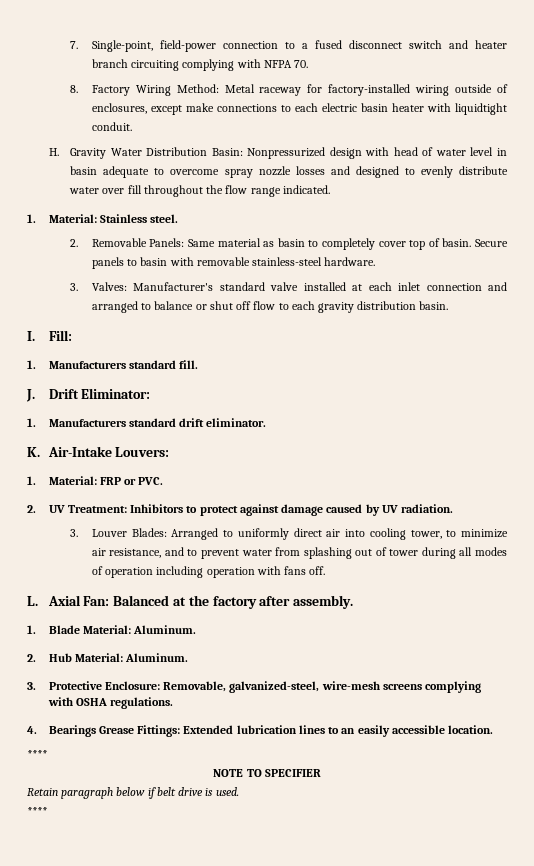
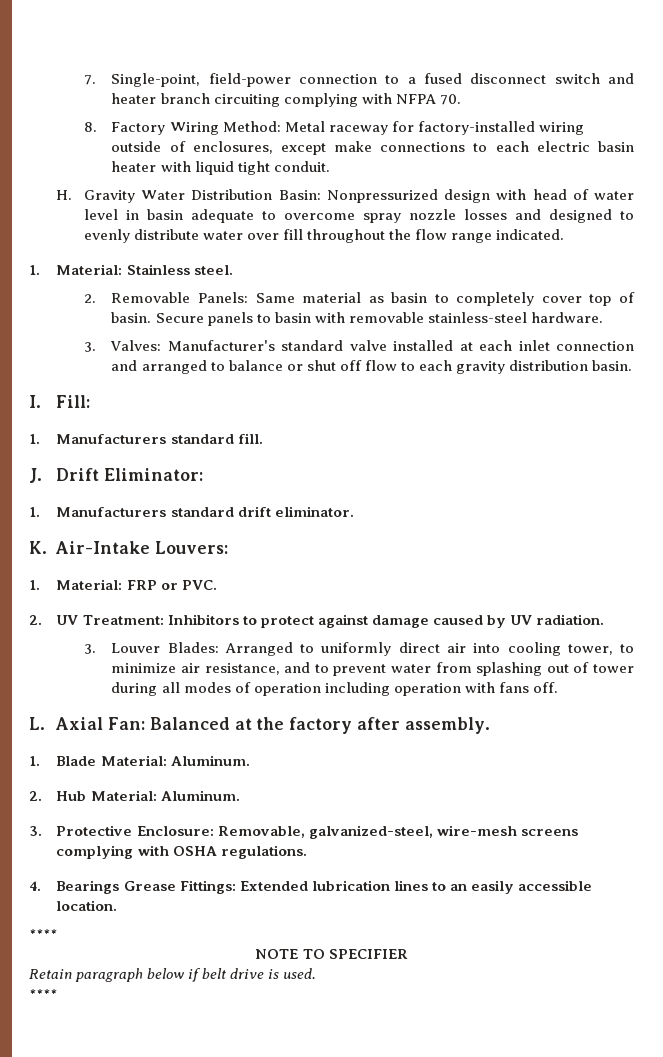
[454,103,507,115] liquidtight -> [194,161,270,175] liquid tight

